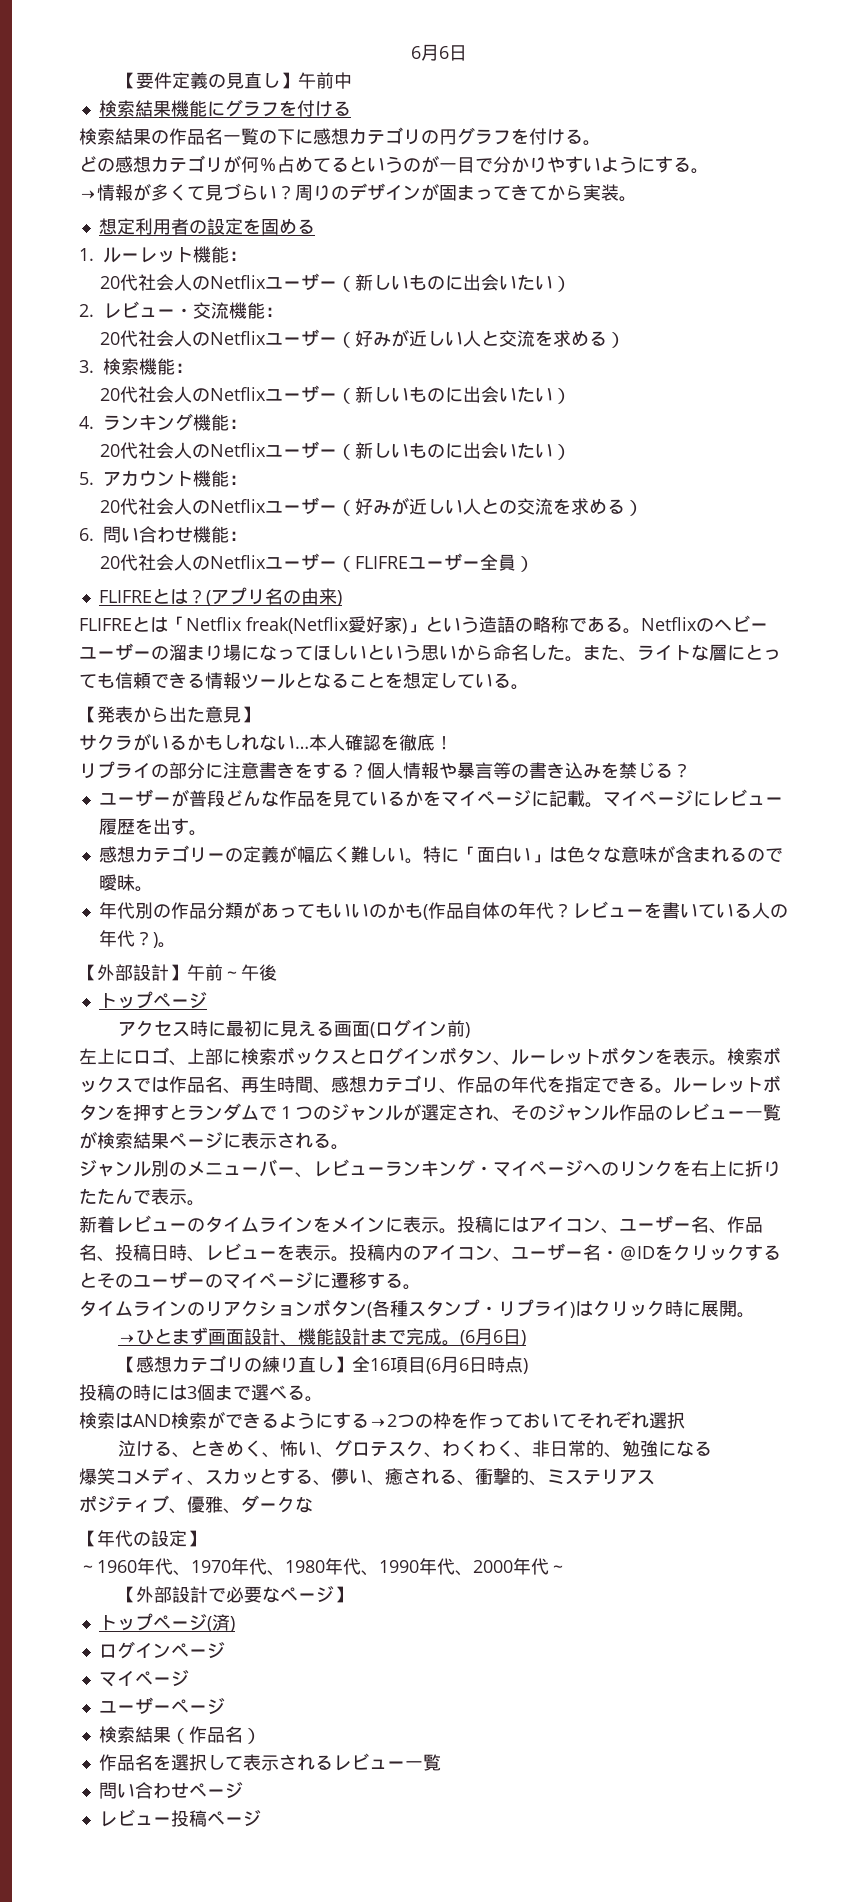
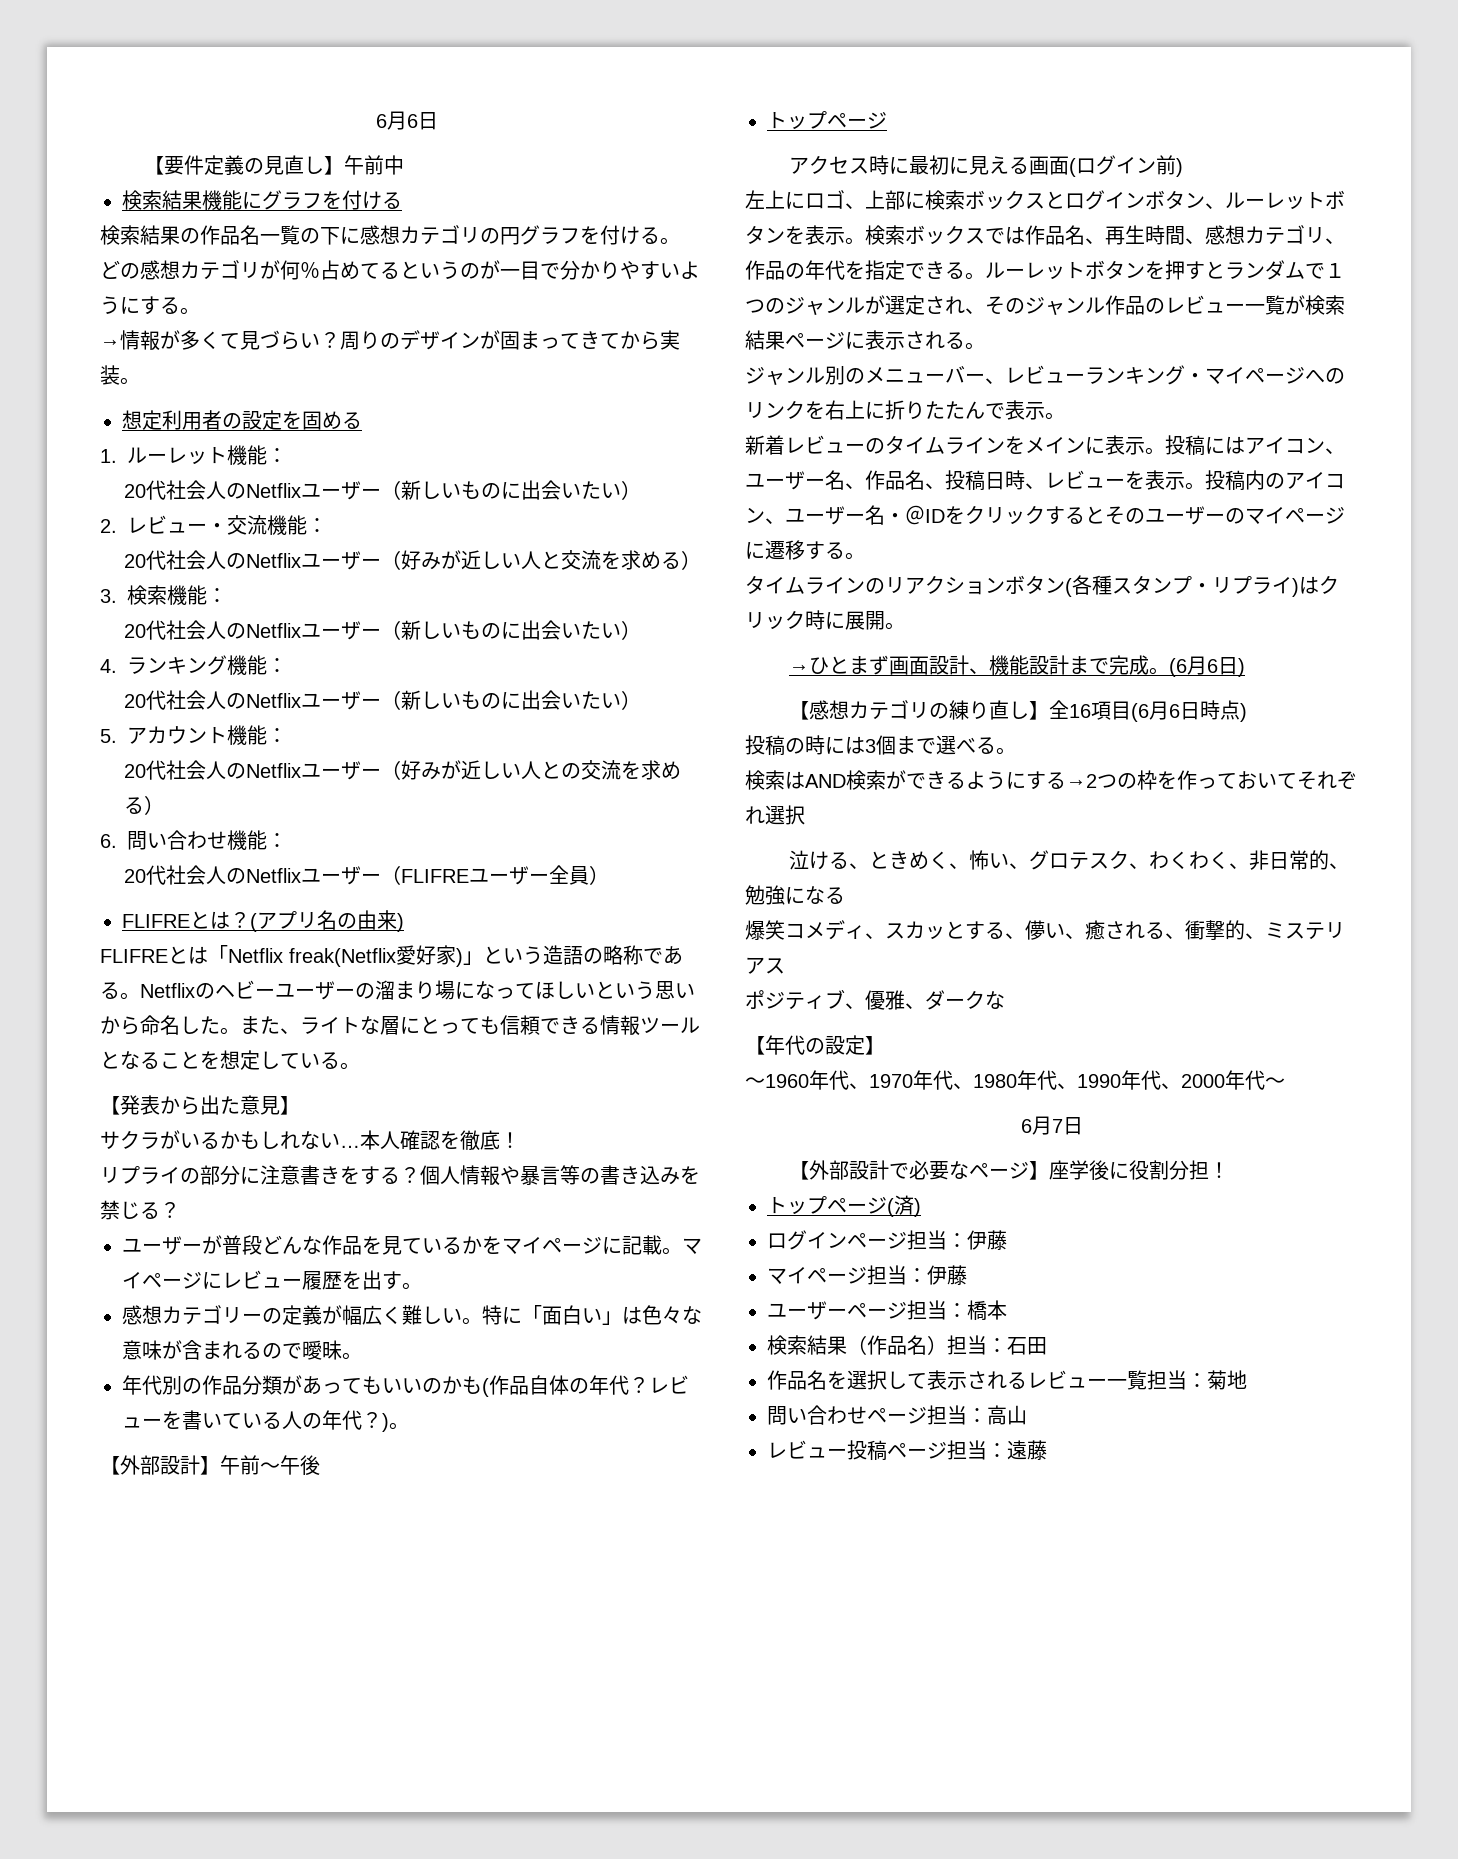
(567, 1569) none -> [1020,1116,1083,1135] // 6月7日
(352, 1594) none -> [1049,1160,1230,1180] 座学後に役割分担！
[98,1670,189,1687] // マイページ -> [907,1230,1007,1250] [767,1265,967,1285] 担当：伊藤 // マイページ担当：伊藤
(225, 1706) none -> [907,1300,1007,1321] 担当：橋本
(261, 1736) none -> [947,1335,1047,1355] 担当：石田
(441, 1762) none -> [1147,1370,1247,1390] 担当：菊地
(243, 1790) none -> [927,1405,1027,1425] 担当：高山
(261, 1818) none -> [947,1440,1047,1460] 担当：遠藤

